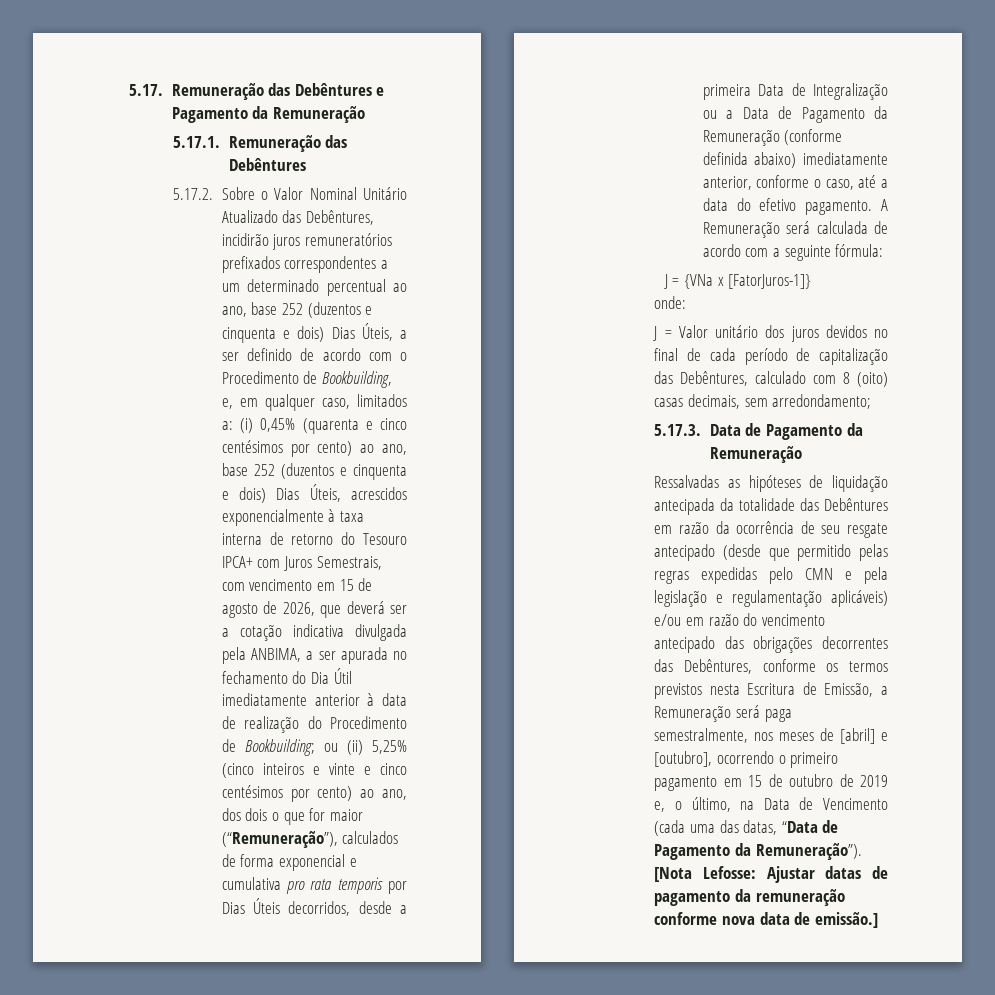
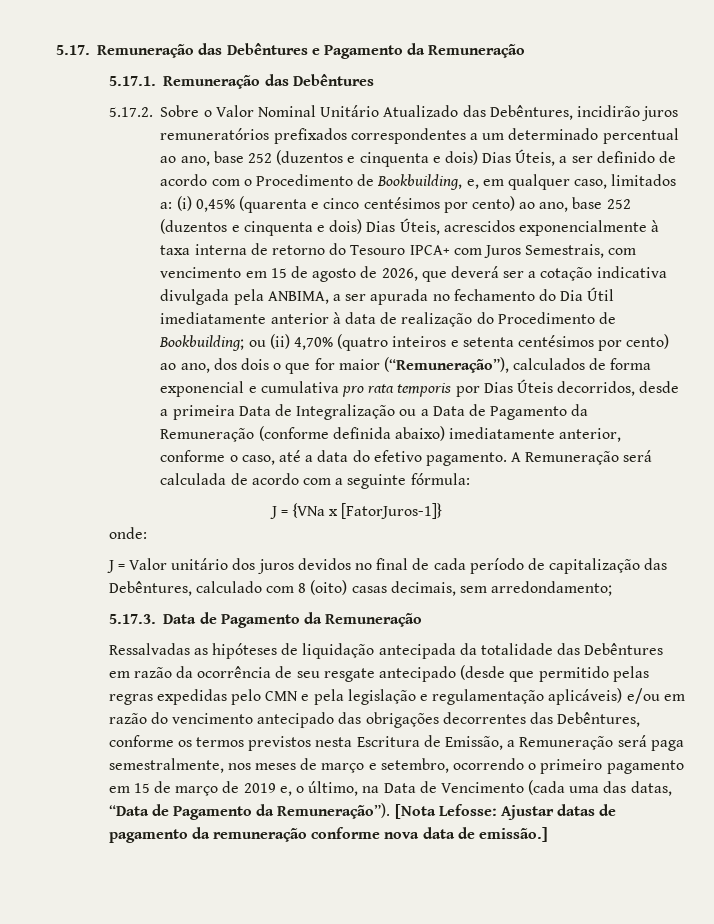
[371,740,407,754] [221,763,407,778] 5,25% (cinco inteiros e vinte e cinco -> [293,334,514,351] 4,70% (quatro inteiros e setenta
[840,728,888,744] [654,751,713,767] [abril] e [outubro], -> [321,758,449,773] março e setembro,
[789,774,834,787] outubro -> [175,786,219,796] março

